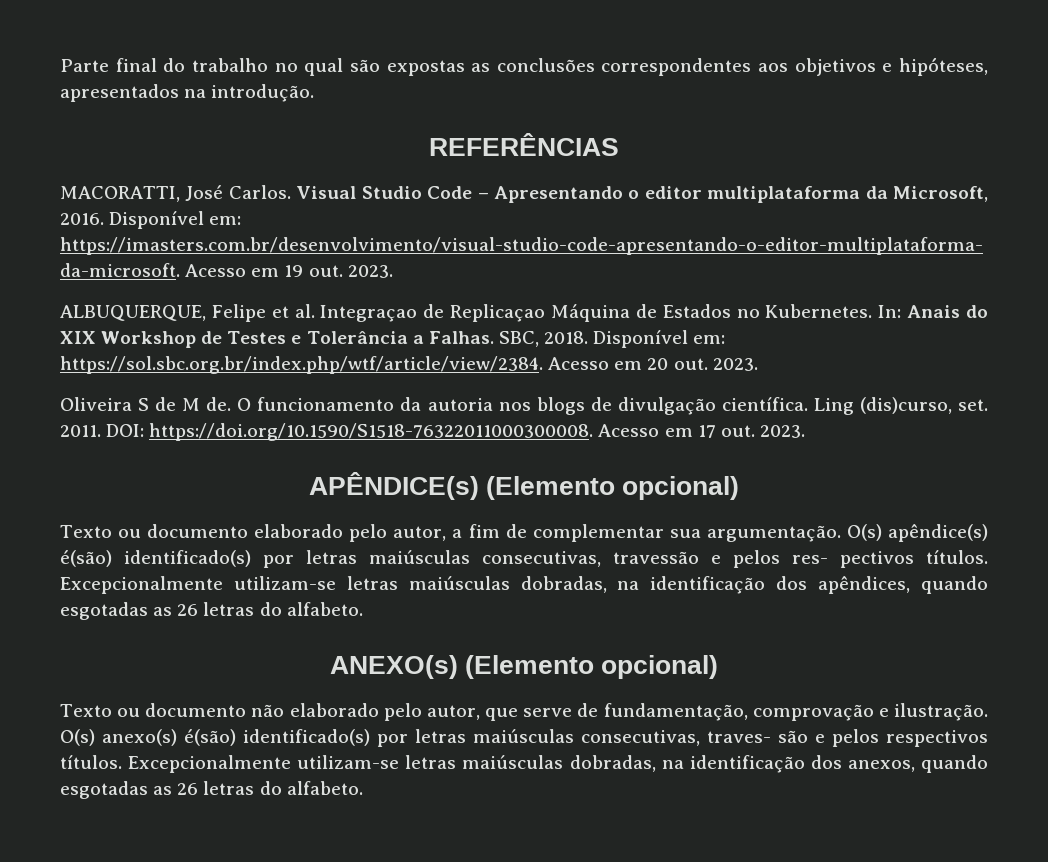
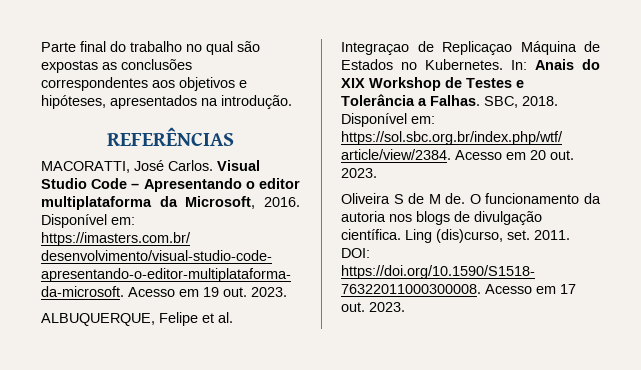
[308,472,740,500] [60,524,988,542] [60,550,988,568] [60,576,989,594] [60,602,363,620] [329,655,719,679] [60,703,989,721] [60,729,988,747] [60,755,989,773] [60,781,363,799] // APÊNDICE(s) (Elemento opcional) // Texto ou documento elaborado pelo autor, a fim de complementar sua argumentação. O(s) apêndice(s) é(são) identificado(s) por letras maiúsculas consecutivas, travessão e pelos res- pectivos títulos. Excepcionalmente utilizam-se letras maiúsculas dobradas, na identificação dos apêndices, quando esgotadas as 26 letras do alfabeto. // ANEXO(s) (Elemento opcional) // Texto ou documento não elaborado pelo autor, que serve de fundamentação, comprovação e ilustração. O(s) anexo(s) é(são) identificado(s) por letras maiúsculas consecutivas, traves- são e pelos respectivos títulos. Excepcionalmente utilizam-se letras maiúsculas dobradas, na identificação dos anexos, quando esgotadas as 26 letras do alfabeto. -> (405, 307) none

